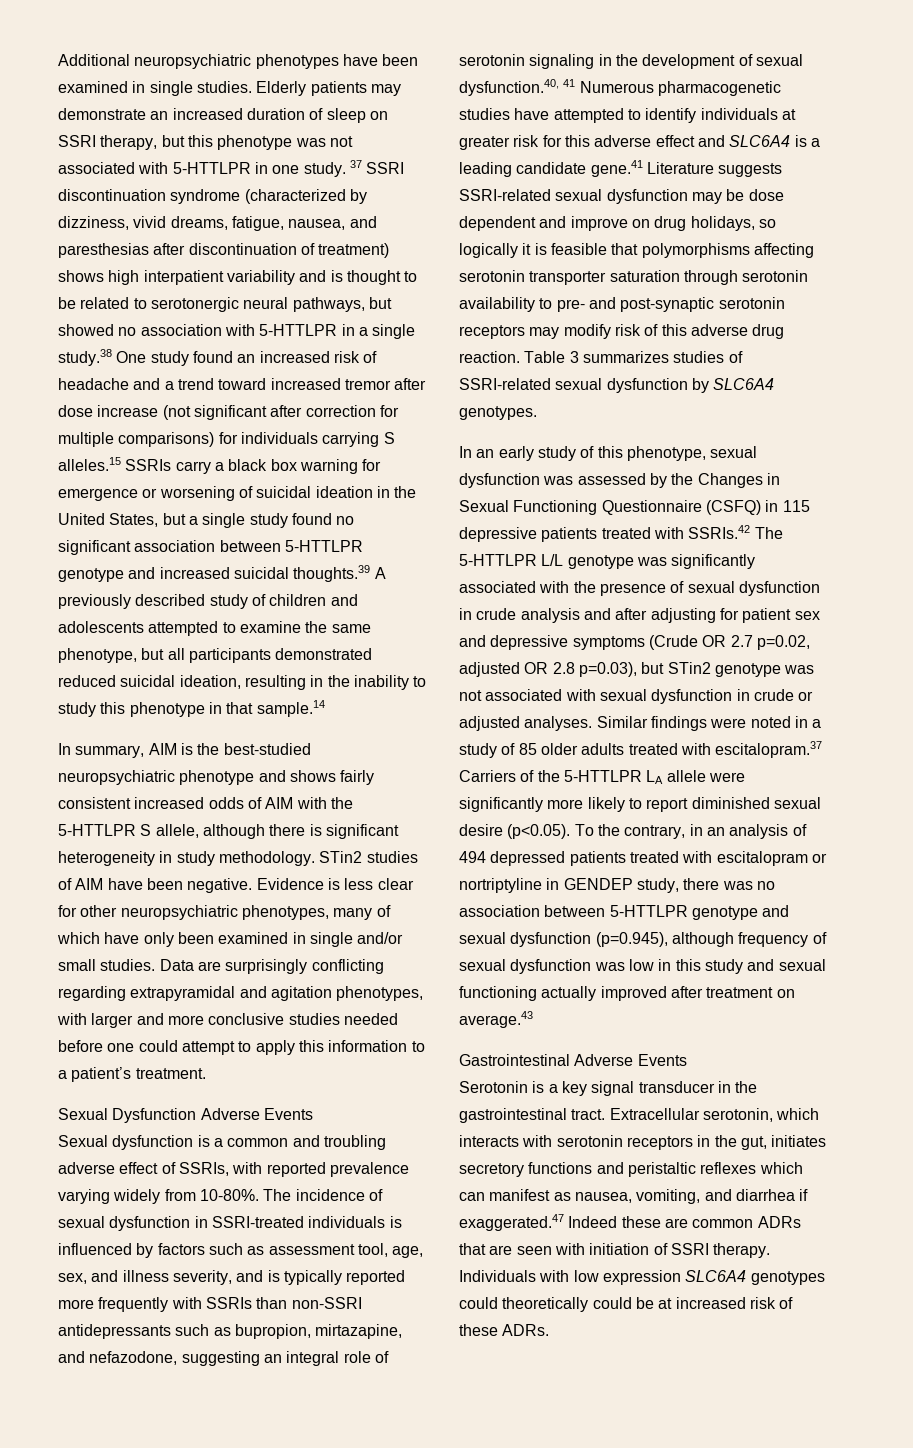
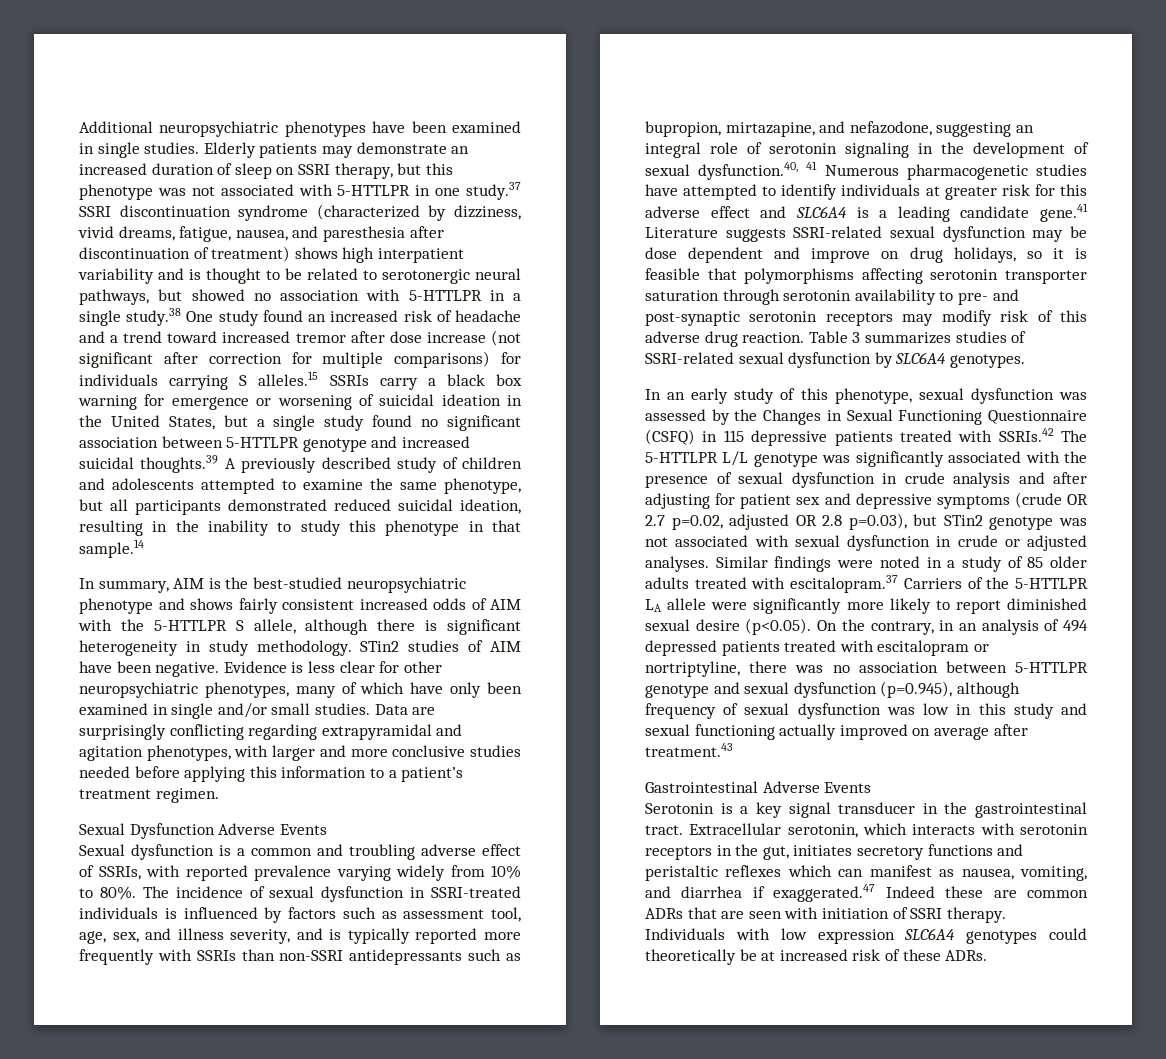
[303,160,362,177] study. 37 -> [466,182,521,200] study.37
[58,243,149,258] paresthesias -> [322,226,405,242] paresthesia
[107,1040,295,1055] one could attempt to apply -> [184,766,246,782] applying
[135,1068,206,1079] treatment. -> [79,788,219,803] treatment regimen.
[199,1189,259,1201] 10-80%. -> [491,865,521,879] [79,886,136,900] 10% to 80%.
[459,243,518,258] logically -> (1042, 255) none
[648,635,698,650] (Crude -> [1014,492,1062,508] (crude
[574,824,594,836] To -> [817,620,838,631] On
[459,878,679,893] nortriptyline in GENDEP study, -> [645,661,740,677] nortriptyline,
[670,986,795,998] [459,1011,533,1028] after treatment on average.43 -> [912,724,1028,740] [645,743,733,757] on average after treatment.43
[592,1297,632,1309] could -> (736, 957) none

